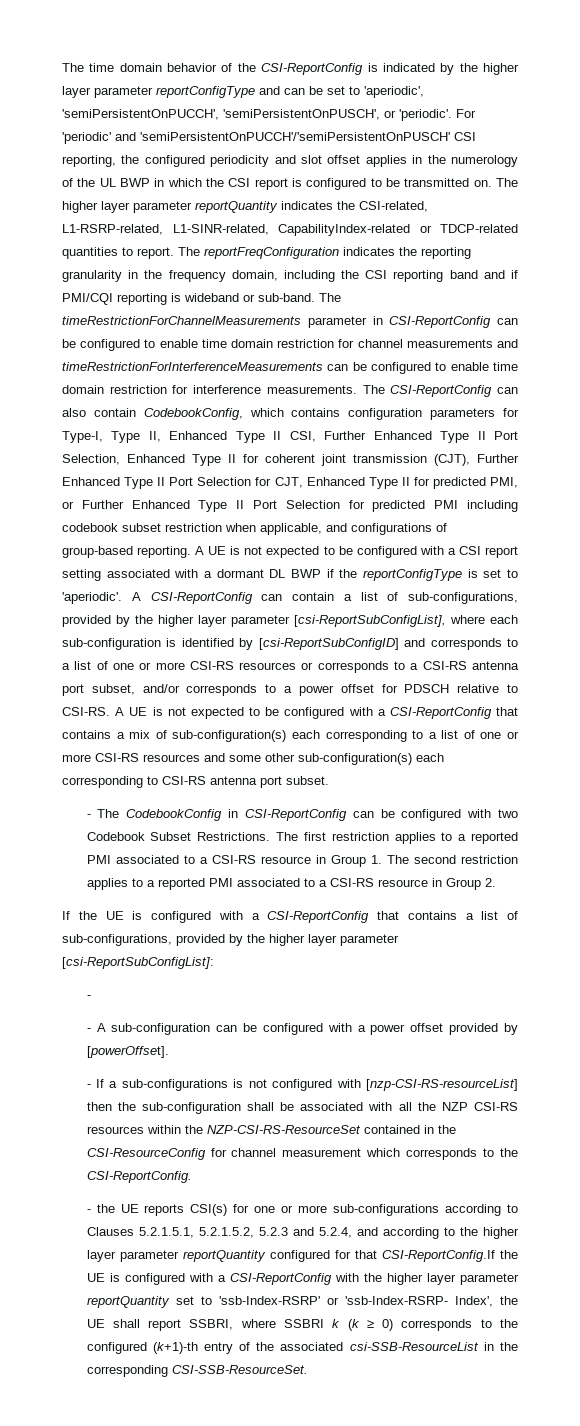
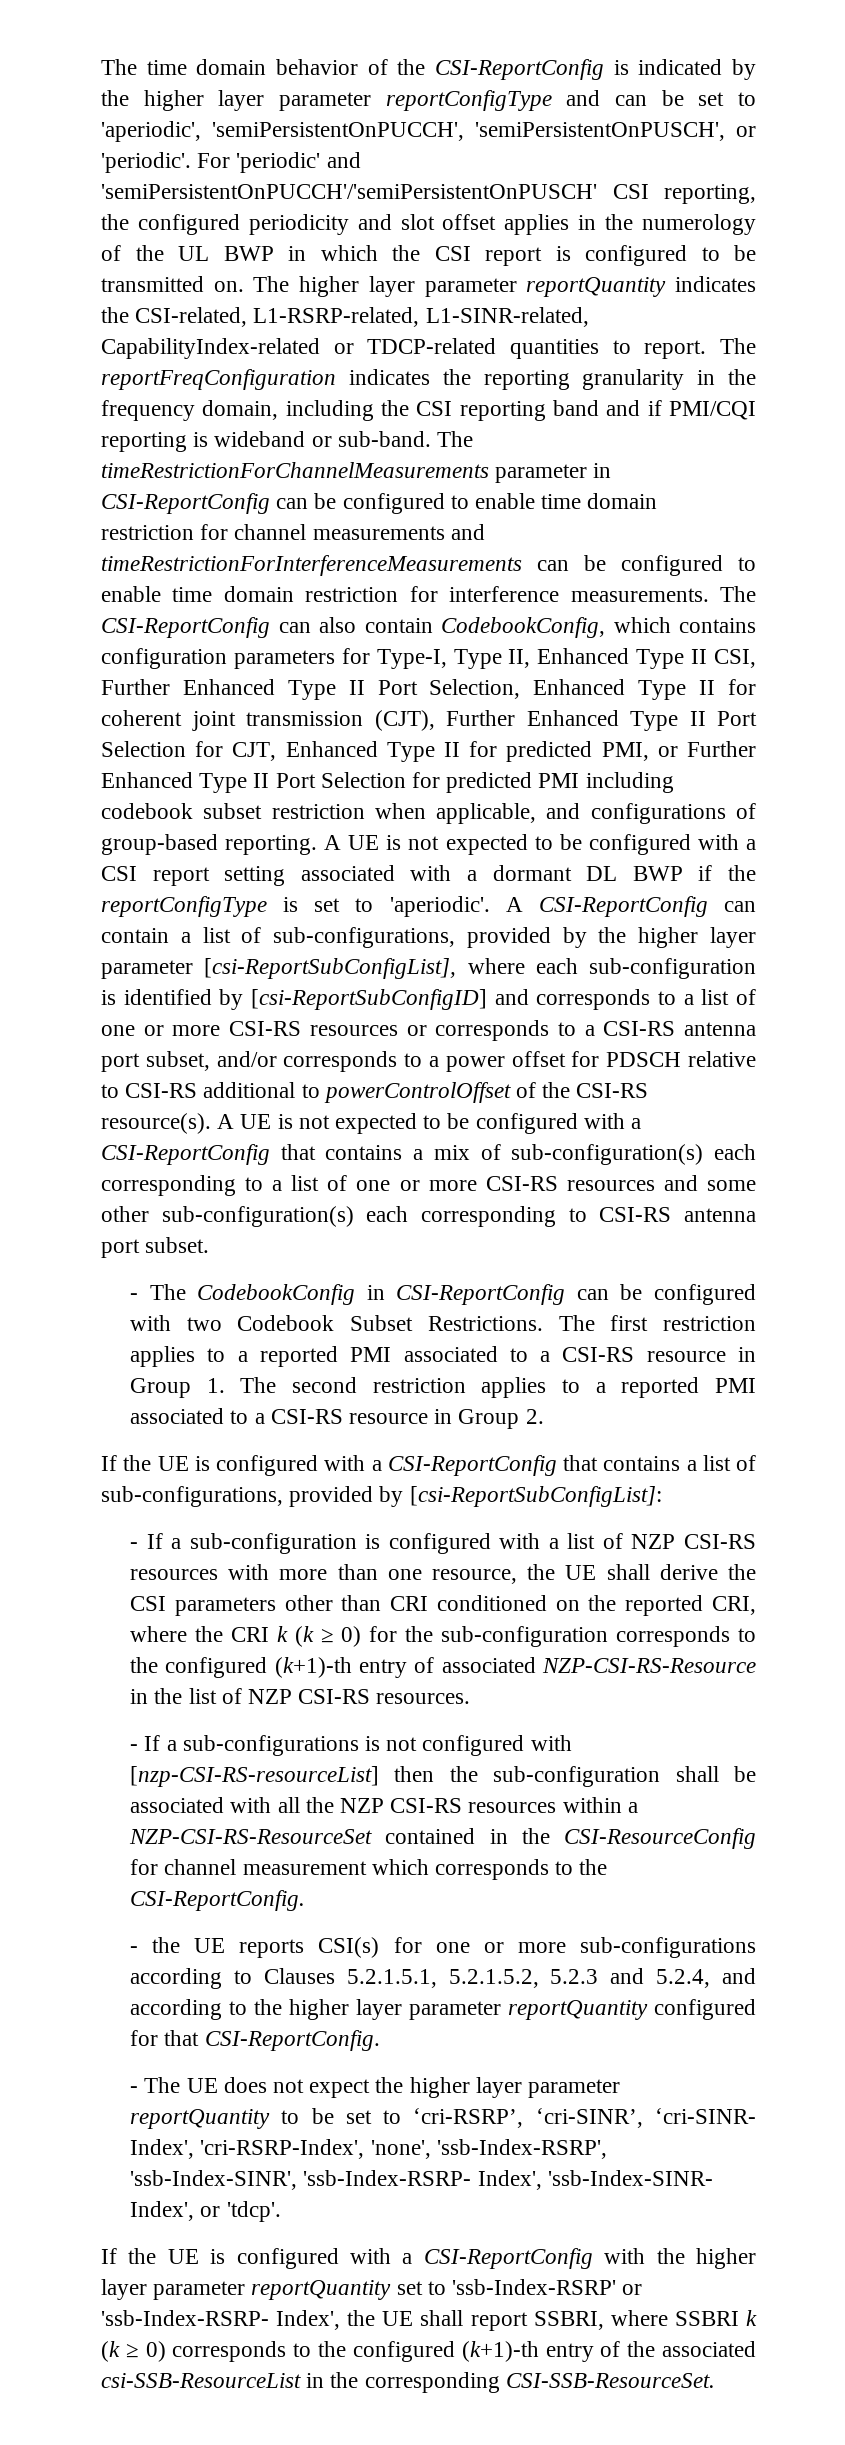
[62,707,110,716] CSI-RS. -> [125,1082,649,1103] [101,1113,211,1134] CSI-RS additional to powerControlOffset of the CSI-RS resource(s).
[247,934,399,946] [62,957,214,969] [86,995,91,999] [86,1023,518,1035] [86,1046,169,1058] the higher layer parameter [csi-ReportSubConfigList]: // - // - A sub-configuration can be configured with a power offset provided by [powerOffset]. -> [409,1486,662,1507] [130,1533,756,1554] [130,1564,756,1584] [130,1595,756,1616] [130,1626,756,1647] [130,1657,756,1678] [130,1688,471,1704] [csi-ReportSubConfigList]: // - If a sub-configuration is configured with a list of NZP CSI-RS resources with more than one resource, the UE shall derive the CSI parameters other than CRI conditioned on the reported CRI, where the CRI k (k ≥ 0) for the sub-configuration corresponds to the configured (k+1)-th entry of associated NZP-CSI-RS-Resource in the list of NZP CSI-RS resources.
[184,1125,203,1134] the -> [627,1802,638,1813] a
[381,1250,495,1262] CSI-ReportConfig.If -> [204,2030,380,2051] [130,2077,620,2098] [130,2108,756,2129] [130,2139,607,2159] [130,2170,713,2190] [130,2201,281,2222] [101,2248,117,2264] CSI-ReportConfig. // - The UE does not expect the higher layer parameter reportQuantity to be set to ‘cri-RSRP’, ‘cri-SINR’, ‘cri-SINR- Index', 'cri-RSRP-Index', 'none', 'ssb-Index-RSRP', 'ssb-Index-SINR', 'ssb-Index-RSRP- Index', 'ssb-Index-SINR- Index', or 'tdcp'. // If

